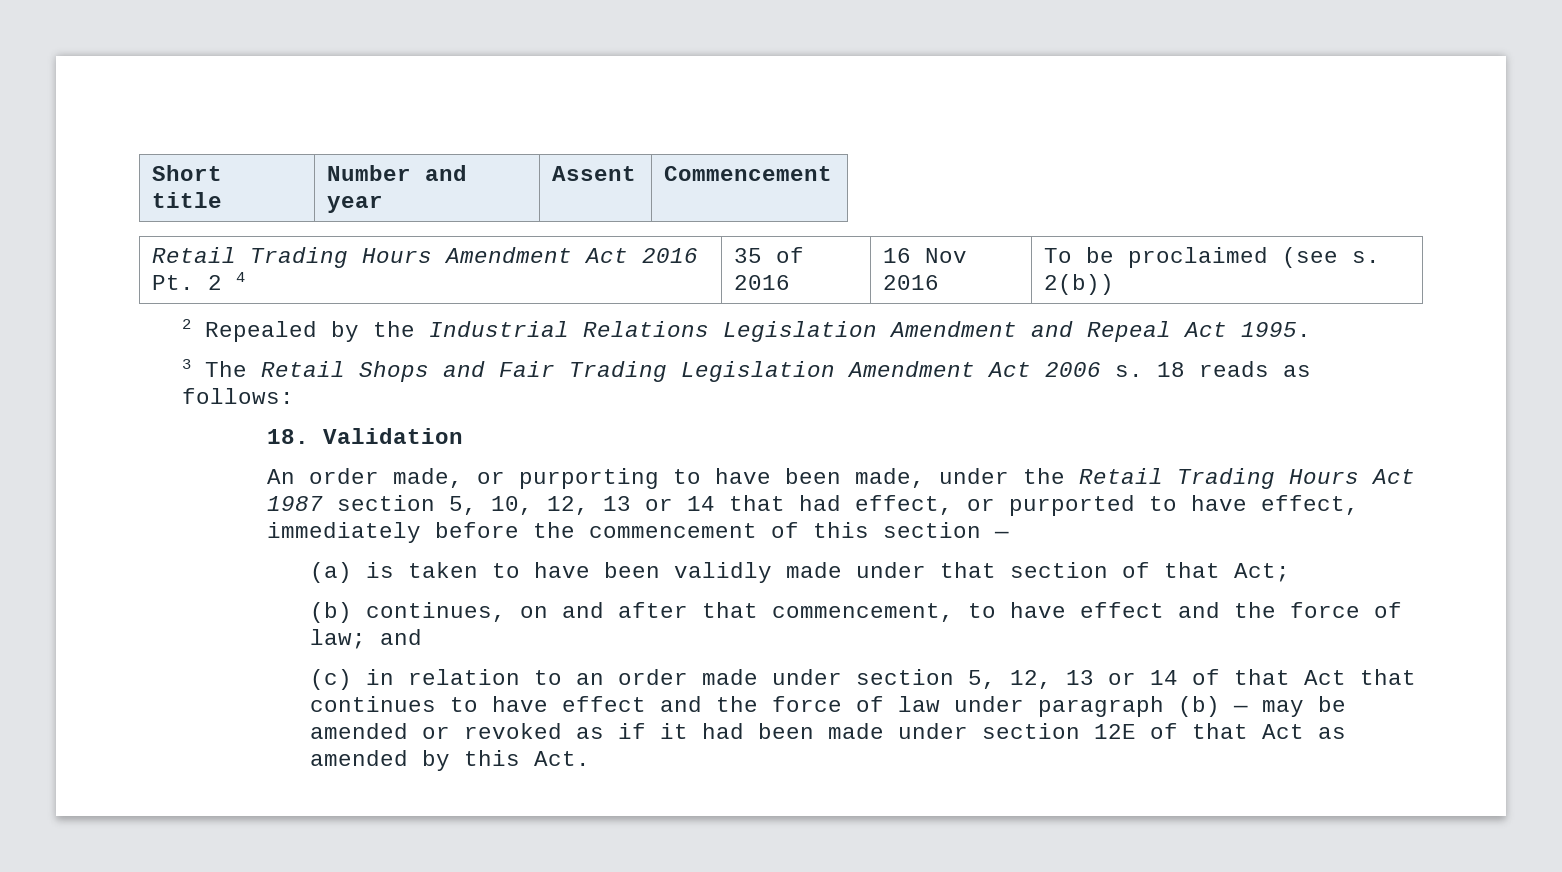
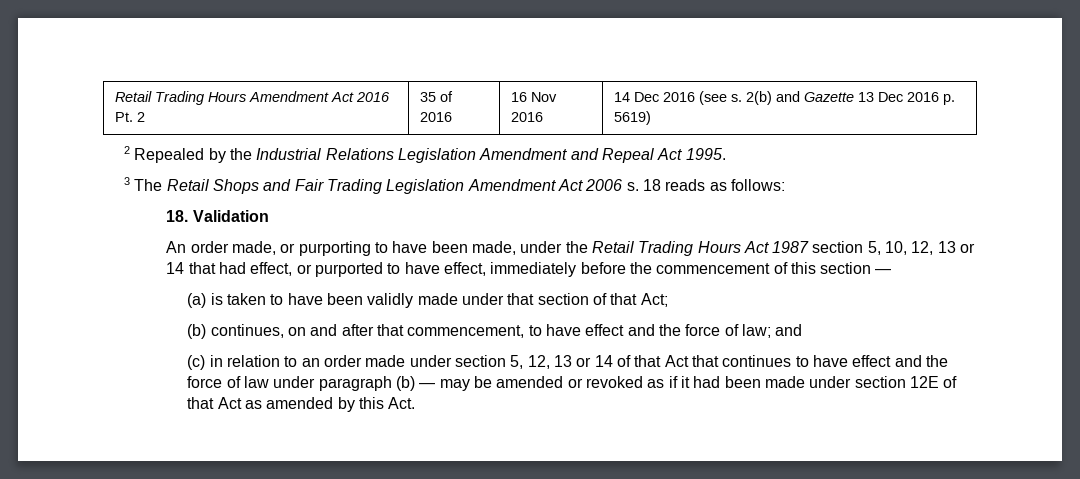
[152,165,223,181] [152,192,223,208] [327,165,468,181] [327,195,384,213] [552,166,637,181] [664,166,833,181] Short title | Number and year | Assent | Commencement // -> (115, 96) none
[236,272,246,282] 4 -> (146, 117) none
[1044,247,1381,268] [1044,274,1115,295] To be proclaimed (see s. 2(b)) -> [614,91,956,105] [614,111,652,125] 14 Dec 2016 (see s. 2(b) and Gazette 13 Dec 2016 p. 5619)

